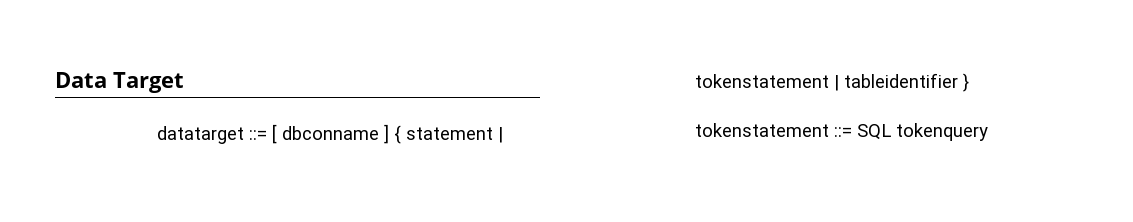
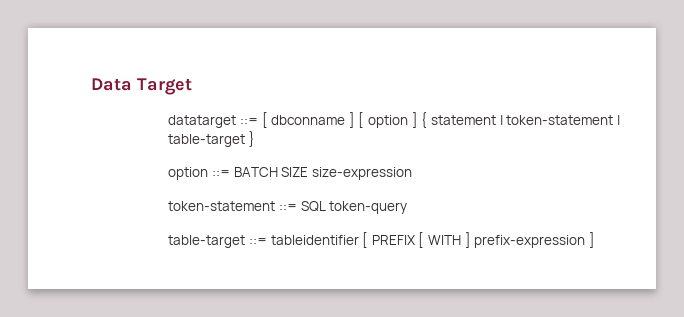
[393,125,503,144] [694,73,969,92] [694,123,988,141] { statement | tokenstatement | tableidentifier } // tokenstatement ::= SQL tokenquery -> [358,112,620,128] [168,131,255,147] [168,167,412,180] [168,201,408,214] [168,232,596,248] [ option ] { statement | token-statement | table-target } // option ::= BATCH SIZE size-expression // token-statement ::= SQL token-query // table-target ::= tableidentifier [ PREFIX [ WITH ] prefix-expression ]

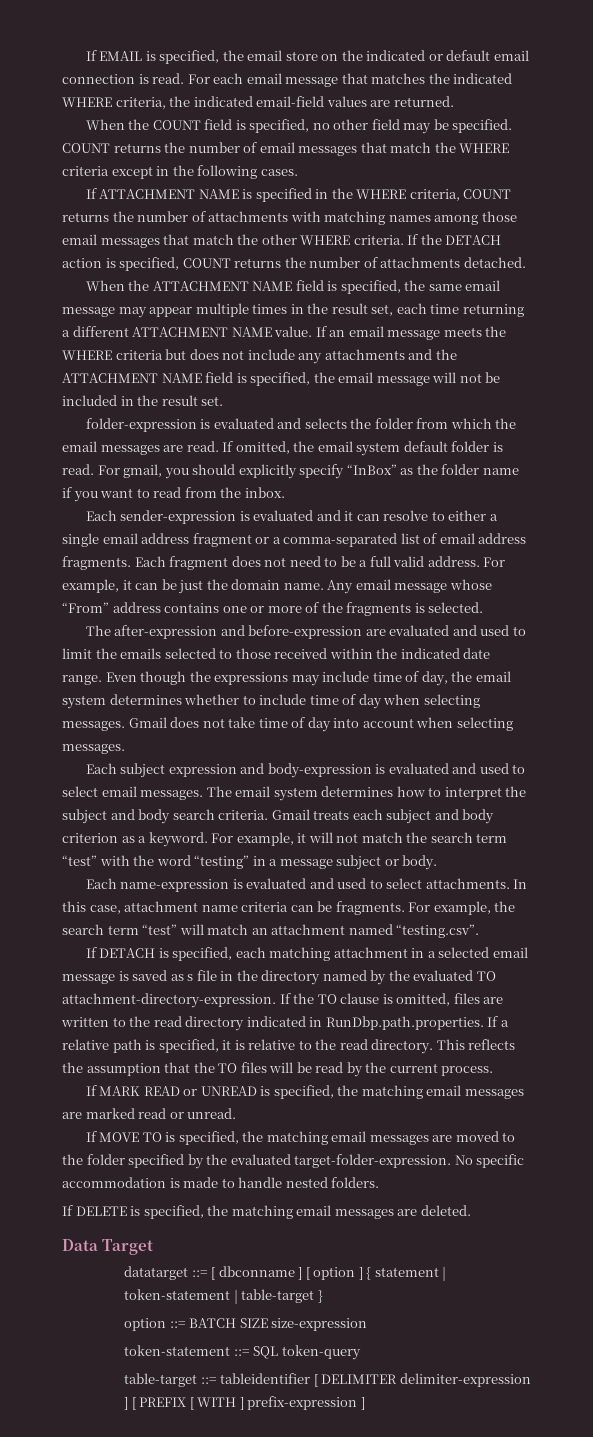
(91, 84) none -> [85,50,529,64] [62,73,513,87] [62,96,454,109] [85,119,513,134] [62,142,510,156] [62,165,298,179] [85,188,512,202] [62,211,517,225] [62,234,502,248] [62,257,526,271] [85,280,501,294] [62,303,524,318] [62,326,507,340] [62,349,457,364] [62,372,501,386] [62,395,224,406] [85,418,517,432] [62,441,503,456] [62,464,519,479] [62,487,285,502] [85,510,498,524] [62,533,527,547] [62,556,506,570] [62,579,492,594] [62,602,484,616] [85,625,526,639] [62,648,491,659] [62,671,511,686] [62,694,480,709] [62,717,513,732] [62,744,125,754] [85,763,526,778] [62,786,527,801] [62,809,495,824] [62,832,508,847] [62,855,438,870] [85,878,528,892] [62,901,516,915] [62,924,480,938] [85,947,528,961] [62,970,496,985] [62,993,504,1008] [61,1016,509,1031] [62,1039,516,1054] [62,1062,494,1077] [85,1085,524,1099] [62,1108,237,1119] [85,1131,516,1145] [62,1154,525,1169] [62,1177,380,1188] [62,1205,471,1219] If EMAIL is specified, the email store on the indicated or default email connection is read. For each email message that matches the indicated WHERE criteria, the indicated email-field values are returned. // When the COUNT field is specified, no other field may be specified. COUNT returns the number of email messages that match the WHERE criteria except in the following cases. // If ATTACHMENT NAME is specified in the WHERE criteria, COUNT returns the number of attachments with matching names among those email messages that match the other WHERE criteria. If the DETACH action is specified, COUNT returns the number of attachments detached. // When the ATTACHMENT NAME field is specified, the same email message may appear multiple times in the result set, each time returning a different ATTACHMENT NAME value. If an email message meets the WHERE criteria but does not include any attachments and the ATTACHMENT NAME field is specified, the email message will not be included in the result set. // folder-expression is evaluated and selects the folder from which the email messages are read. If omitted, the email system default folder is read. For gmail, you should explicitly specify “InBox” as the folder name if you want to read from the inbox. // Each sender-expression is evaluated and it can resolve to either a single email address fragment or a comma-separated list of email address fragments. Each fragment does not need to be a full valid address. For example, it can be just the domain name. Any email message whose “From” address contains one or more of the fragments is selected. // The after-expression and before-expression are evaluated and used to limit the emails selected to those received within the indicated date range. Even though the expressions may include time of day, the email system determines whether to include time of day when selecting messages. Gmail does not take time of day into account when selecting messages. // Each subject expression and body-expression is evaluated and used to select email messages. The email system determines how to interpret the subject and body search criteria. Gmail treats each subject and body criterion as a keyword. For example, it will not match the search term “test” with the word “testing” in a message subject or body. // Each name-expression is evaluated and used to select attachments. In this case, attachment name criteria can be fragments. For example, the search term “test” will match an attachment named “testing.csv”. // If DETACH is specified, each matching attachment in a selected email message is saved as s file in the directory named by the evaluated TO attachment-directory-expression. If the TO clause is omitted, files are written to the read directory indicated in RunDbp.path.properties. If a relative path is specified, it is relative to the read directory. This reflects the assumption that the TO files will be read by the current process. // If MARK READ or UNREAD is specified, the matching email messages are marked read or unread. // If MOVE TO is specified, the matching email messages are moved to the folder specified by the evaluated target-folder-expression. No specific accommodation is made to handle nested folders. // If DELETE is specified, the matching email messages are deleted. //
(369, 240) none -> [321,1373,531,1387] [124,1397,136,1410] DELIMITER delimiter-expression ] [

